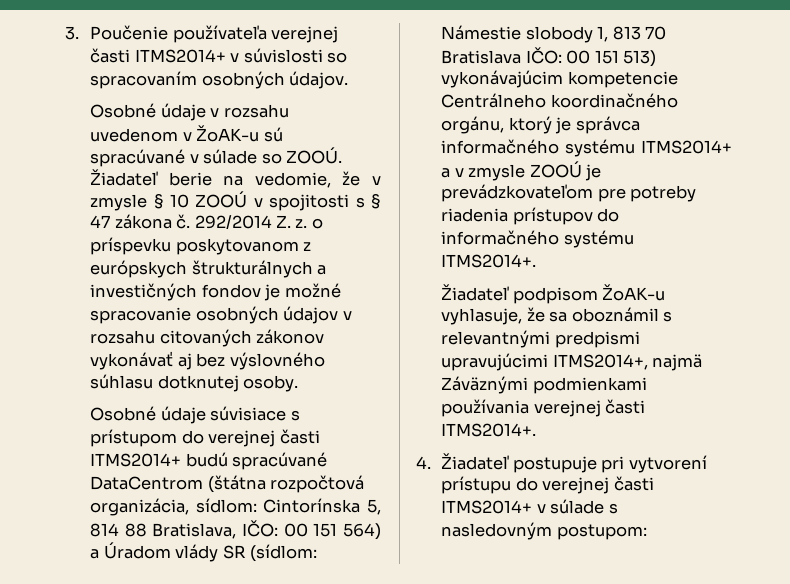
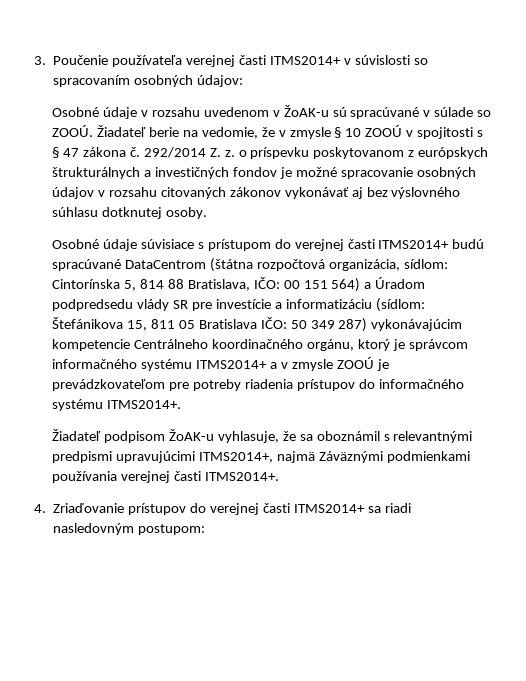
[289,71,349,89] údajov. -> [197,75,244,87] údajov:
(171, 550) none -> [52,299,134,311] podpredsedu
[250,544,318,562] [441,25,667,43] [441,47,657,67] (sídlom: Námestie slobody 1, 813 70 Bratislava IČO: 00 151 513) -> [191,298,425,312] [52,317,368,332] pre investície a informatizáciu (sídlom: Štefánikova 15, 811 05 Bratislava IČO: 50 349 287)
[575,116,640,134] správca -> [408,339,468,351] správcom
[441,453,707,473] [441,476,654,494] [441,499,618,514] Žiadateľ postupuje pri vytvorení prístupu do verejnej časti ITMS2014+ v súlade s -> [53,503,411,515] Zriaďovanie prístupov do verejnej časti ITMS2014+ sa riadi

